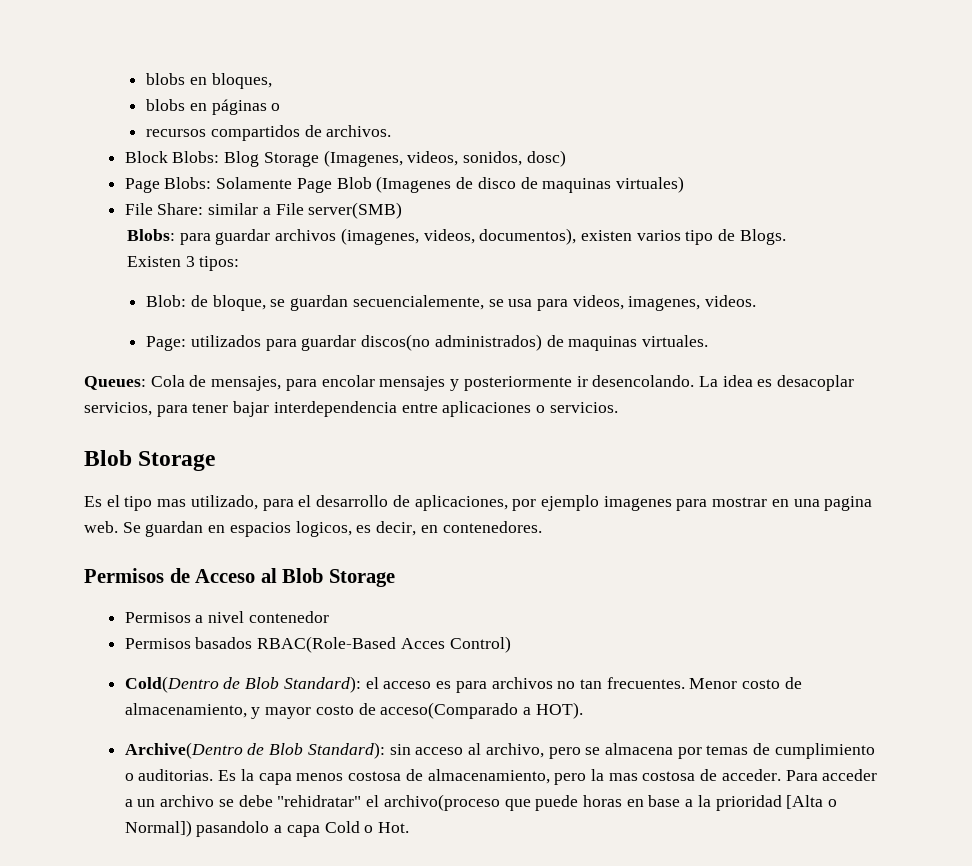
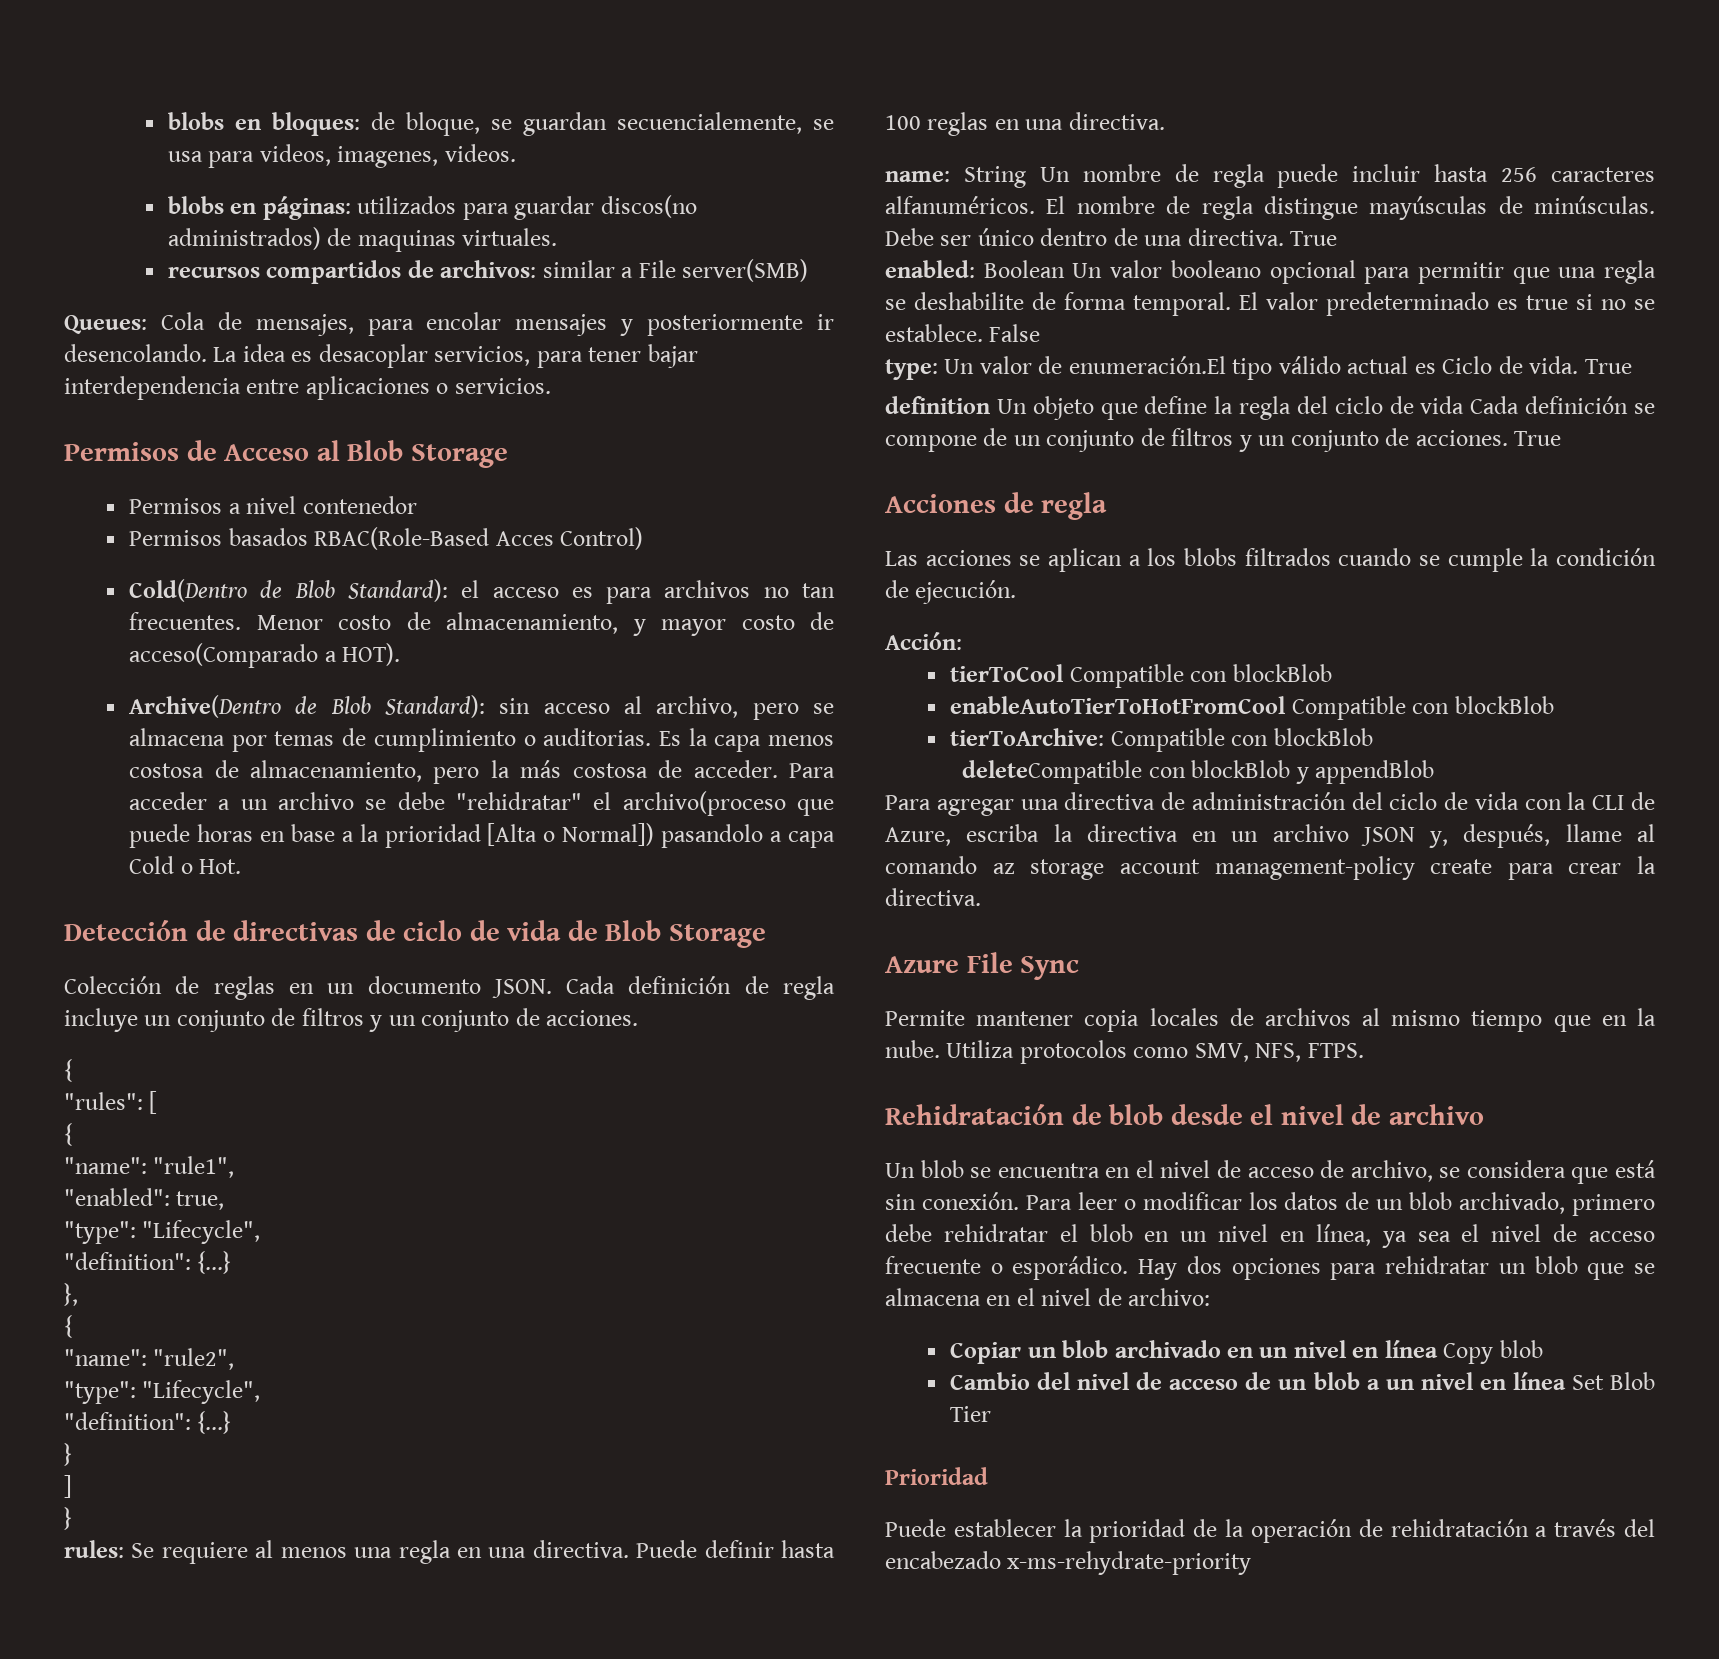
[146,73,272,89] [146,99,281,115] [146,125,392,141] [124,150,566,167] [124,176,684,193] [124,202,403,219] [126,228,786,245] [126,256,240,271] [146,295,187,307] blobs en bloques, // blobs en páginas o // recursos compartidos de archivos. // Block Blobs: Blog Storage (Imagenes, videos, sonidos, dosc) // Page Blobs: Solamente Page Blob (Imagenes de disco de maquinas virtuales) // File Share: similar a File server(SMB) // Blobs: para guardar archivos (imagenes, videos, documentos), existen varios tipo de Blogs. // Existen 3 tipos: // Blob: -> [167,112,360,136] blobs en bloques:
[146,336,187,351] Page: -> [167,196,351,220] blobs en páginas:
(709, 341) none -> [167,259,809,284] // recursos compartidos de archivos: similar a File server(SMB)
[84,450,216,471] [84,495,873,511] [84,521,542,537] // Blob Storage // Es el tipo mas utilizado, para el desarrollo de aplicaciones, por ejemplo imagenes para mostrar en una pagina web. Se guardan en espacios logicos, es decir, en contenedores. -> (551, 386) none
[608,773,638,781] mas -> [520,760,562,778] más
(410, 827) none -> [64,920,767,948] [64,976,835,1000] [64,1008,639,1032] [64,1059,72,1082] [64,1091,158,1114] [64,1123,72,1146] [64,1156,235,1178] [64,1188,225,1210] [64,1220,261,1244] [64,1251,232,1274] [64,1283,78,1306] [64,1315,72,1338] [64,1348,235,1370] [64,1380,261,1404] [64,1411,232,1434] [64,1443,72,1466] [64,1475,72,1498] [64,1507,72,1530] [64,1540,835,1564] [885,112,1165,136] [885,164,1655,188] [885,196,1655,220] [885,228,1338,246] [885,260,1656,284] [885,292,1655,316] [885,324,1041,342] [885,356,1632,380] [885,396,1655,420] [885,428,1562,452] [885,492,1108,520] [885,548,1656,572] [885,580,1017,604] [885,632,962,650] [950,664,1332,688] [950,696,1554,720] [950,728,1373,752] [962,760,1435,784] [885,792,1655,816] [885,824,1655,848] [885,856,1656,880] [885,888,981,906] [885,952,1080,980] [885,1008,1656,1032] [885,1040,1364,1064] [885,1104,1484,1125] [885,1160,1656,1184] [885,1192,1655,1216] [885,1224,1655,1248] [885,1256,1655,1280] [885,1288,1211,1306] [950,1340,1543,1364] [950,1372,1655,1390] [950,1406,992,1422] [885,1467,988,1485] [885,1519,1655,1543] [885,1551,1252,1575] // Detección de directivas de ciclo de vida de Blob Storage // Colección de reglas en un documento JSON. Cada definición de regla incluye un conjunto de filtros y un conjunto de acciones. // { // "rules": [ // { // "name": "rule1", // "enabled": true, // "type": "Lifecycle", // "definition": {...} // }, // { // "name": "rule2", // "type": "Lifecycle", // "definition": {...} // } // ] // } // rules: Se requiere al menos una regla en una directiva. Puede definir hasta 100 reglas en una directiva. // name: String Un nombre de regla puede incluir hasta 256 caracteres alfanuméricos. El nombre de regla distingue mayúsculas de minúsculas. Debe ser único dentro de una directiva. True // enabled: Boolean Un valor booleano opcional para permitir que una regla se deshabilite de forma temporal. El valor predeterminado es true si no se establece. False // type: Un valor de enumeración.El tipo válido actual es Ciclo de vida. True // definition Un objeto que define la regla del ciclo de vida Cada definición se compone de un conjunto de filtros y un conjunto de acciones. True // Acciones de regla // Las acciones se aplican a los blobs filtrados cuando se cumple la condición de ejecución. // Acción: // tierToCool Compatible con blockBlob // enableAutoTierToHotFromCool Compatible con blockBlob // tierToArchive: Compatible con blockBlob // deleteCompatible con blockBlob y appendBlob // Para agregar una directiva de administración del ciclo de vida con la CLI de Azure, escriba la directiva en un archivo JSON y, después, llame al comando az storage account management-policy create para crear la directiva. // Azure File Sync // Permite mantener copia locales de archivos al mismo tiempo que en la nube. Utiliza protocolos como SMV, NFS, FTPS. // Rehidratación de blob desde el nivel de archivo // Un blob se encuentra en el nivel de acceso de archivo, se considera que está sin conexión. Para leer o modificar los datos de un blob archivado, primero debe rehidratar el blob en un nivel en línea, ya sea el nivel de acceso frecuente o esporádico. Hay dos opciones para rehidratar un blob que se almacena en el nivel de archivo: // Copiar un blob archivado en un nivel en línea Copy blob // Cambio del nivel de acceso de un blob a un nivel en línea Set Blob Tier // Prioridad // Puede establecer la prioridad de la operación de rehidratación a través del encabezado x-ms-rehydrate-priority

